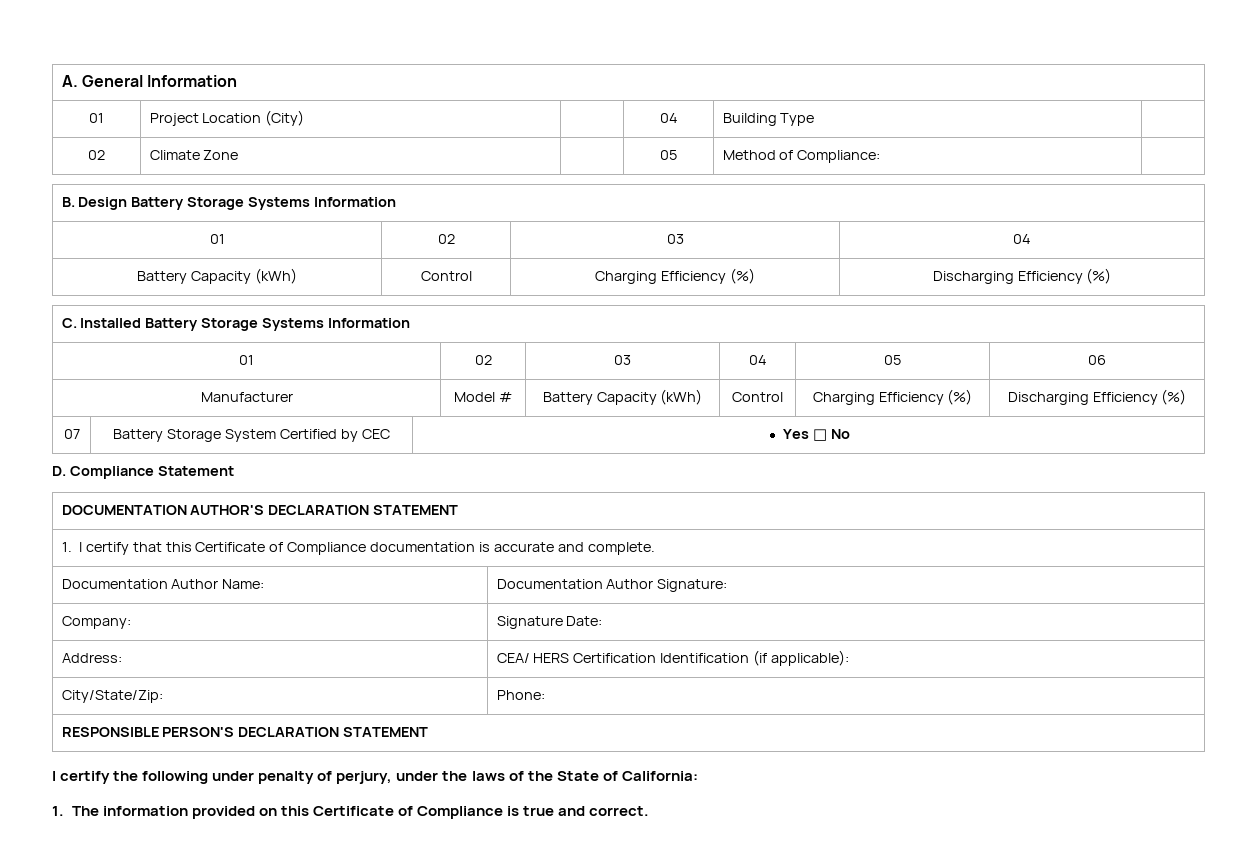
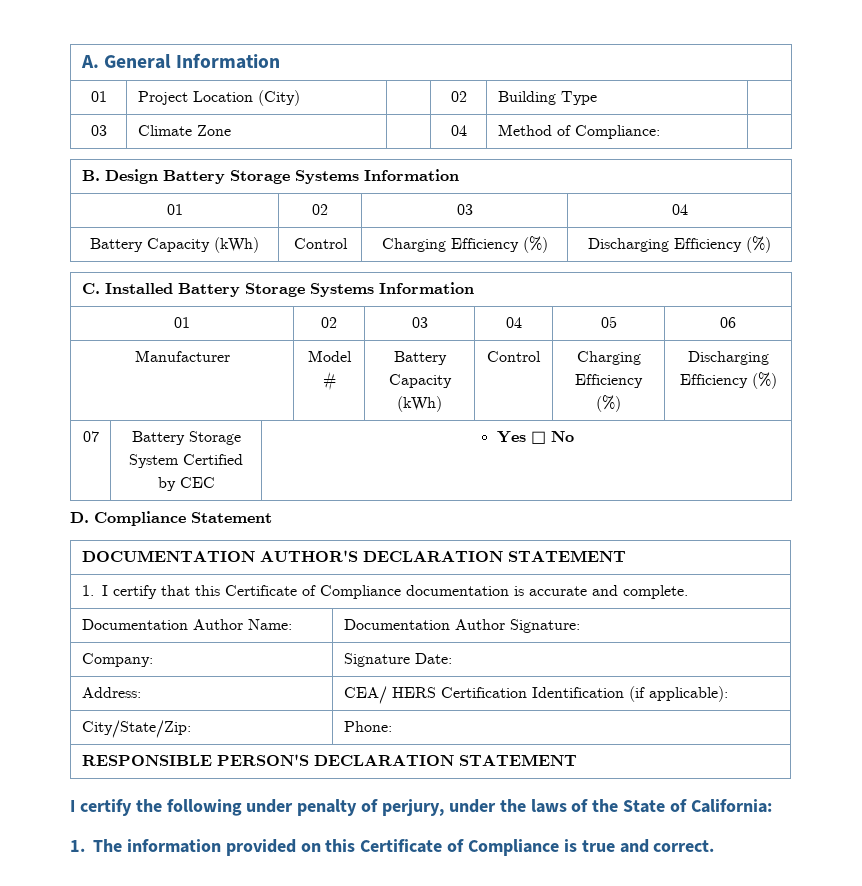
[659,113,678,123] 04 -> [450,91,467,102] 02
[88,150,105,160] 02 -> [90,125,107,136] 03
[660,150,677,160] 05 -> [450,125,467,136] 04

